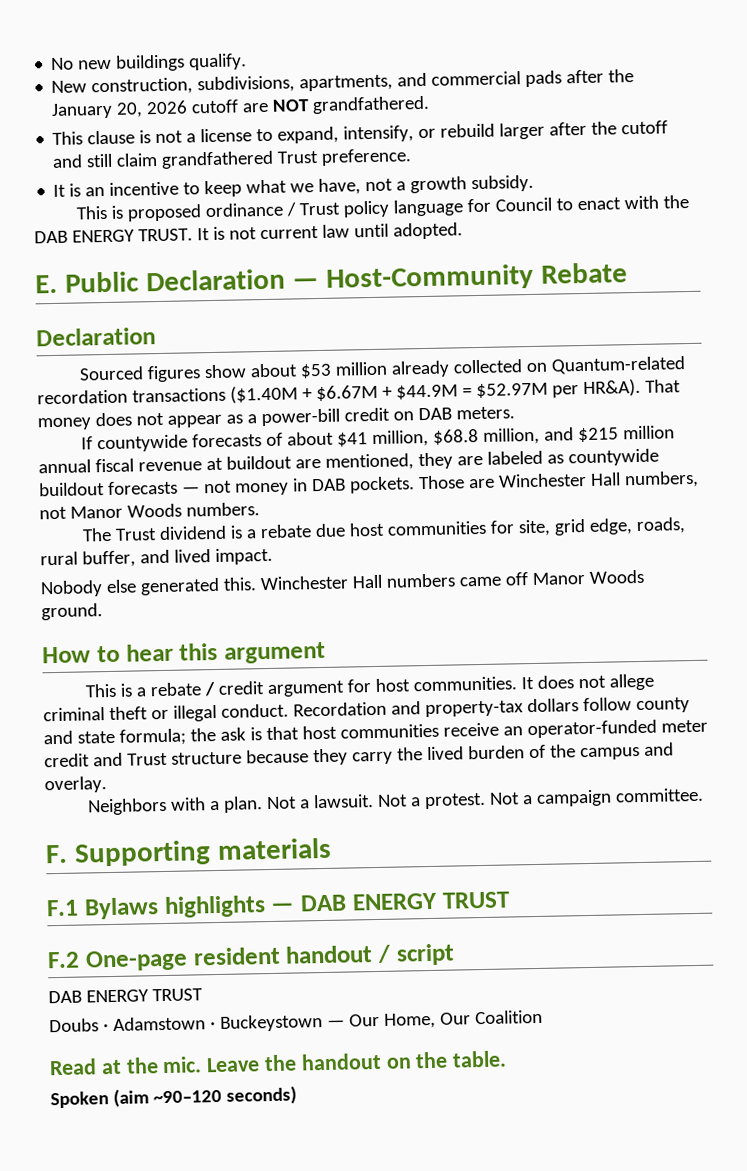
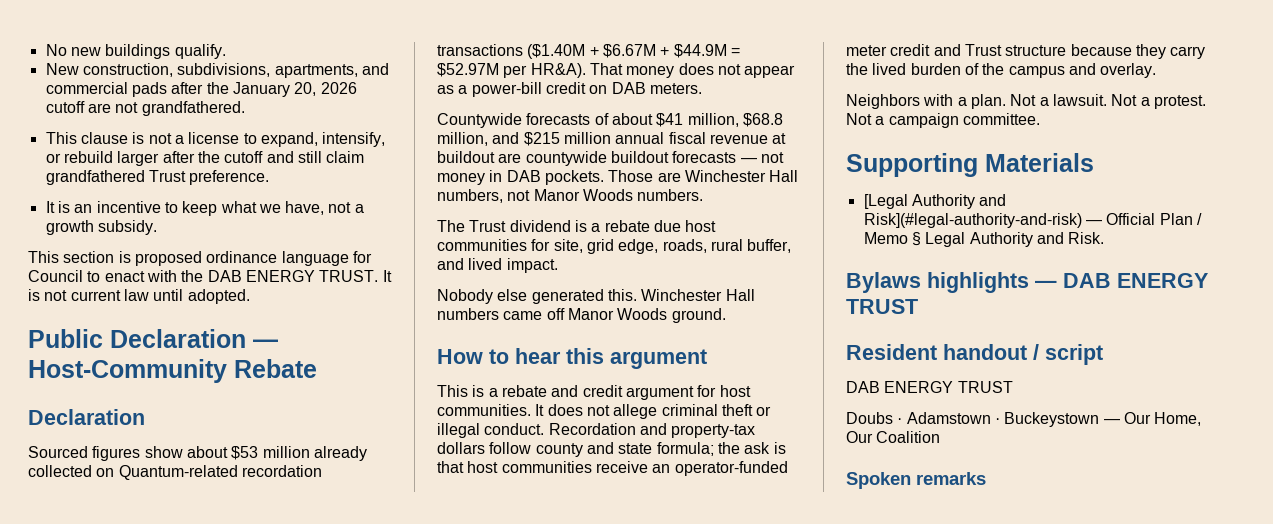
[272,99,311,112] NOT -> [115,102,139,113] not
(108, 212) none -> [63,251,115,263] section
[285,200,390,218] / Trust policy -> (278, 257) none
[35,274,58,294] E. -> (250, 296) none
[80,434,188,453] If countywide -> [437,113,522,128] Countywide
[324,450,564,471] mentioned, they are labeled as -> (522, 158) none
[203,682,216,697] / -> [551,385,579,397] and
[45,837,332,867] [46,899,79,917] F. Supporting materials // F.1 -> [846,153,1094,177] [863,194,1007,209] [863,213,1202,228] [863,232,1105,247] Supporting Materials // [Legal Authority and Risk](#legal-authority-and-risk) — Official Plan / Memo § Legal Authority and Risk. //
[47,946,281,972] F.2 One-page resident -> [846,344,937,360] Resident
[49,1050,508,1076] [50,1085,297,1109] Read at the mic. Leave the handout on the table. // Spoken (aim ~90–120 seconds) -> [846,472,986,489] Spoken remarks

